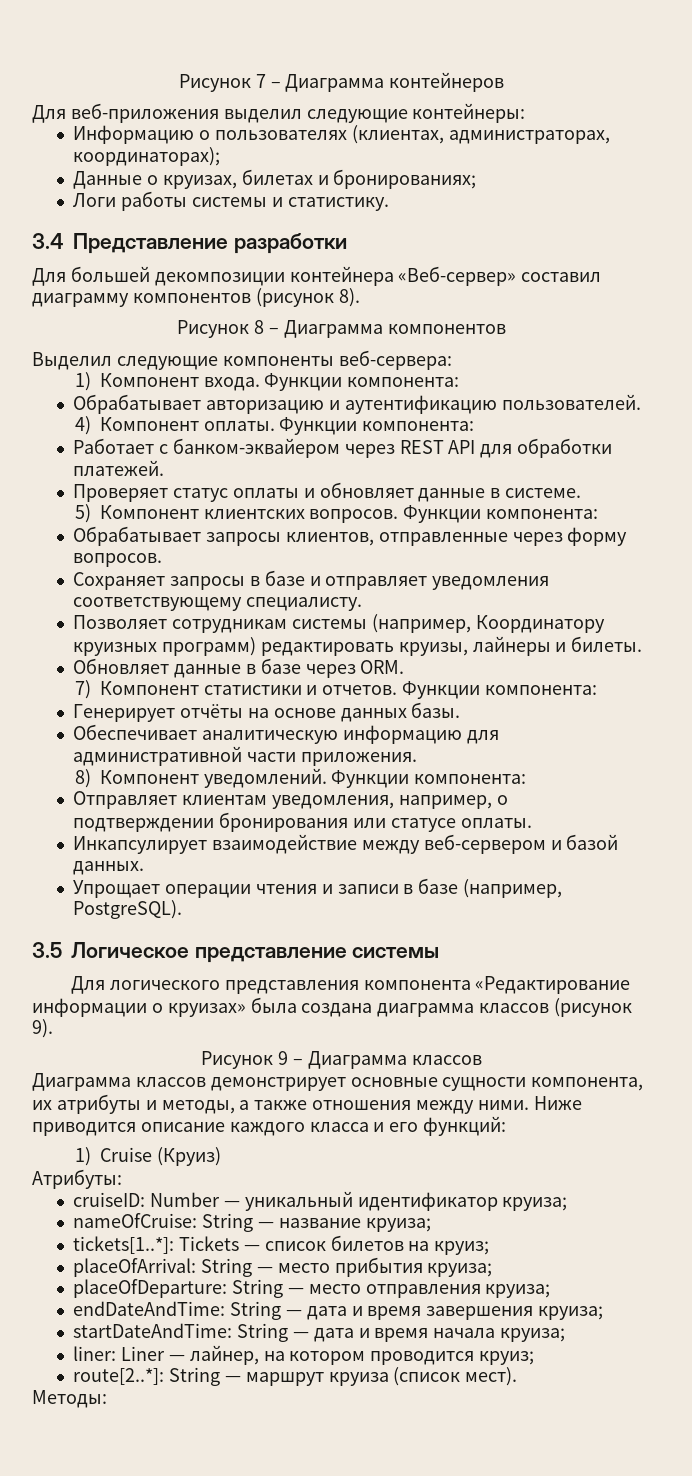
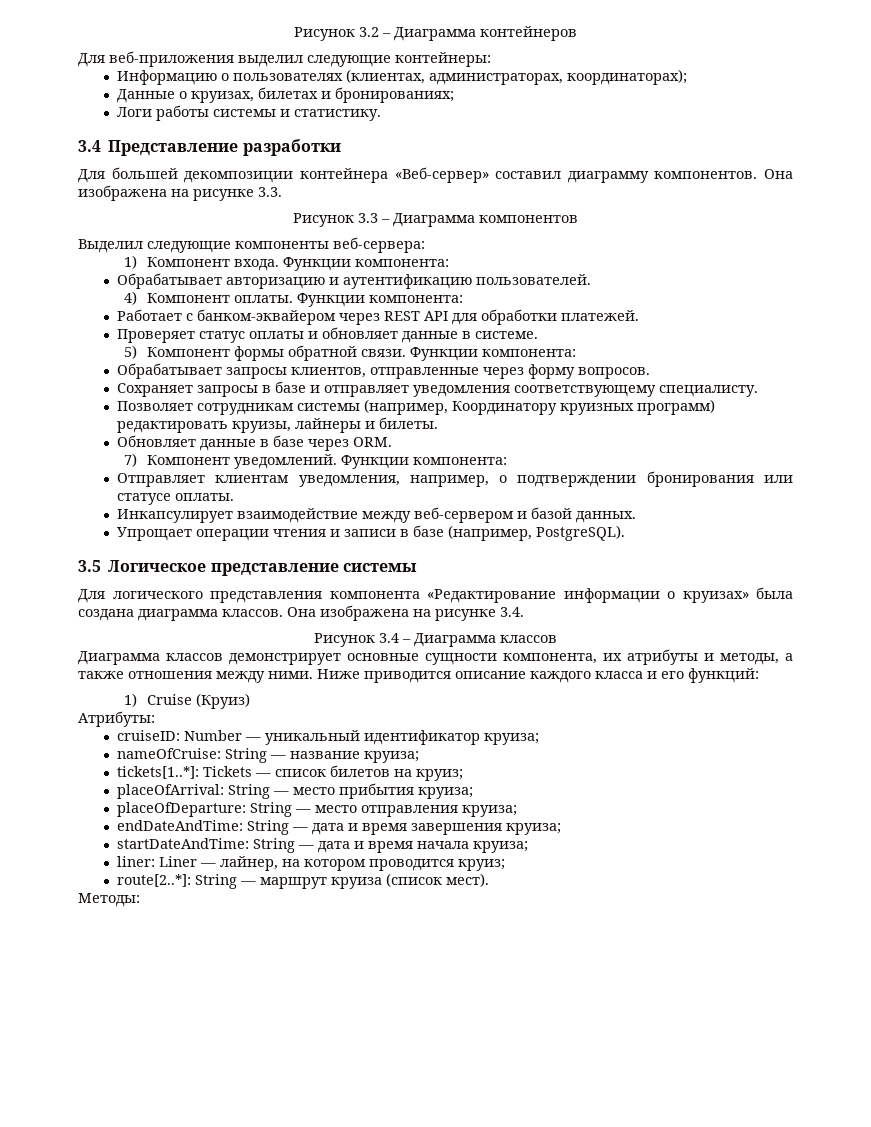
[178,74,266,92] Рисунок 7 -> [294,27,379,41] Рисунок 3.2
[132,288,360,307] [177,320,265,338] компонентов (рисунок 8). // Рисунок 8 -> [654,169,793,179] [78,185,282,201] [293,213,378,227] компонентов. Она изображена на рисунке 3.3. // Рисунок 3.3
[203,509,399,523] клиентских вопросов. -> [234,345,407,361] формы обратной связи.
[203,681,598,699] [73,702,461,722] [73,724,499,744] [73,746,417,766] [74,769,199,788] статистики и отчетов. Функции компонента: // Генерирует отчёты на основе данных базы. // Обеспечивает аналитическую информацию для административной части приложения. // 8) Компонент -> (231, 460) none
[479,998,633,1017] [32,1019,53,1038] [201,1051,289,1069] классов (рисунок 9). // Рисунок 9 -> [222,605,524,621] [314,633,399,647] классов. Она изображена на рисунке 3.4. // Рисунок 3.4

